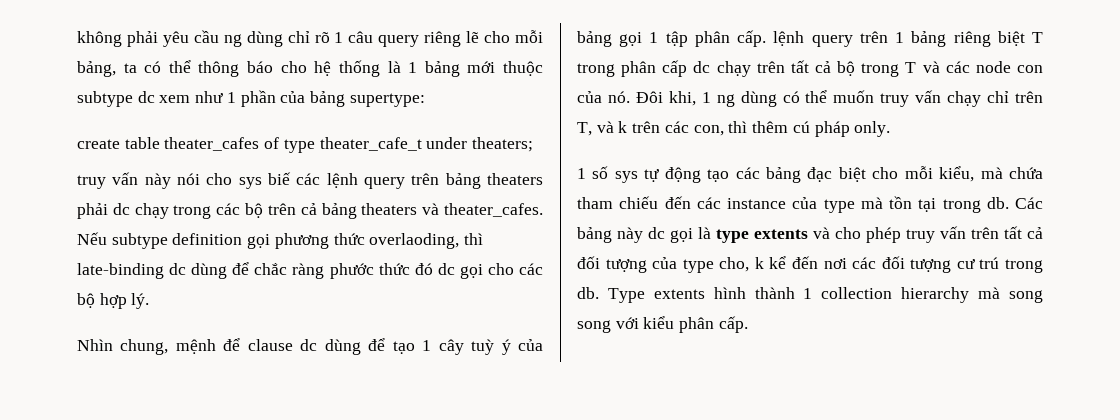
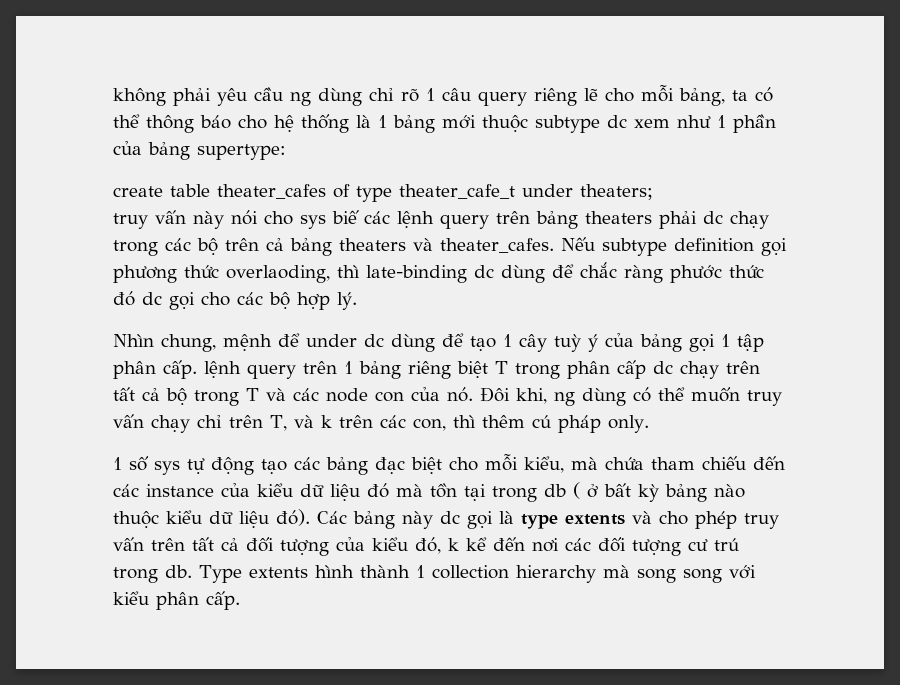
[247,339,293,351] clause -> [306,334,357,347] under
[701,92,711,103] 1 -> (547, 396) none
[823,196,1009,213] type mà tồn tại trong db. -> [257,482,745,502] [113,509,310,529] kiểu dữ liệu đó mà tồn tại trong db ( ở bất kỳ bảng nào thuộc kiểu dữ liệu đó).
[682,257,750,273] type cho, -> [372,537,441,554] kiểu đó,

